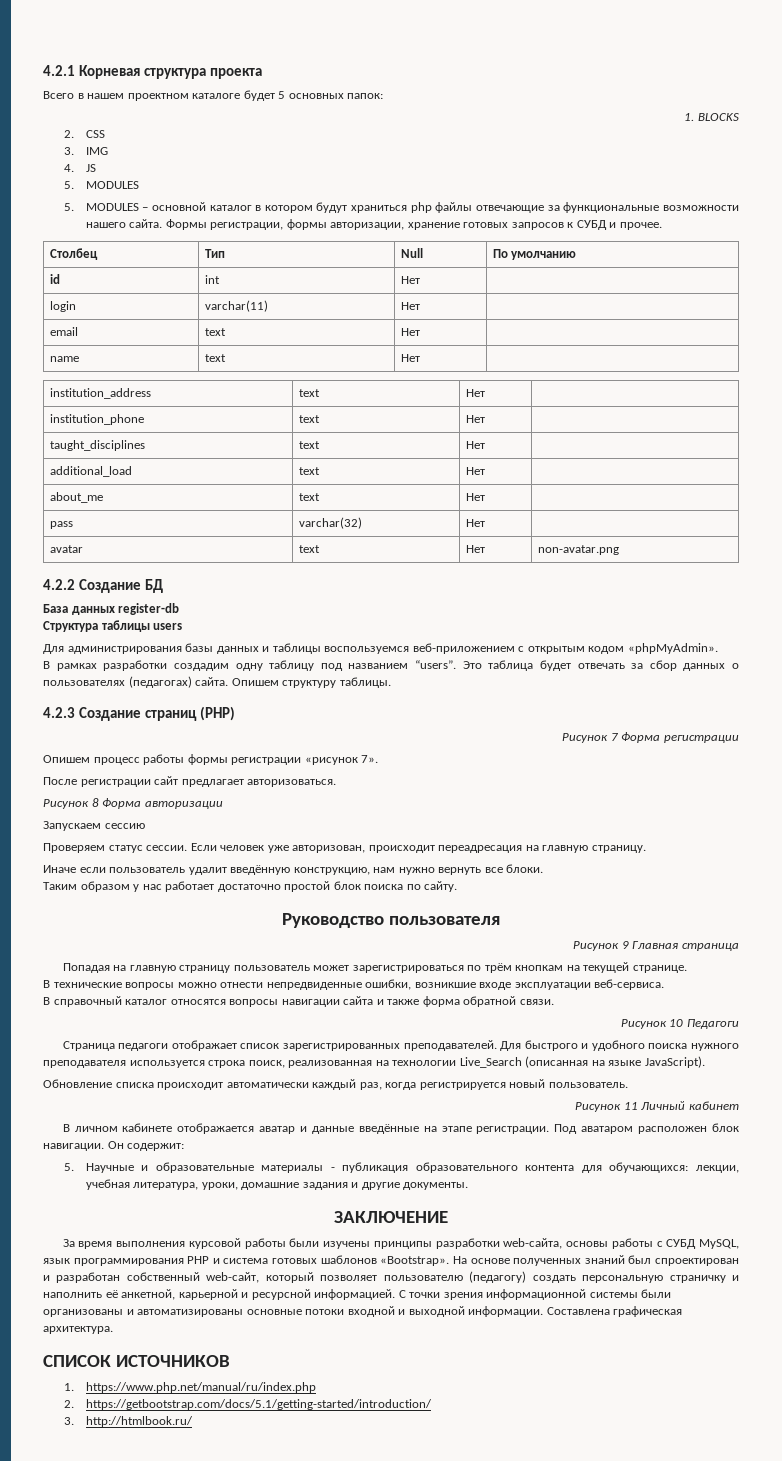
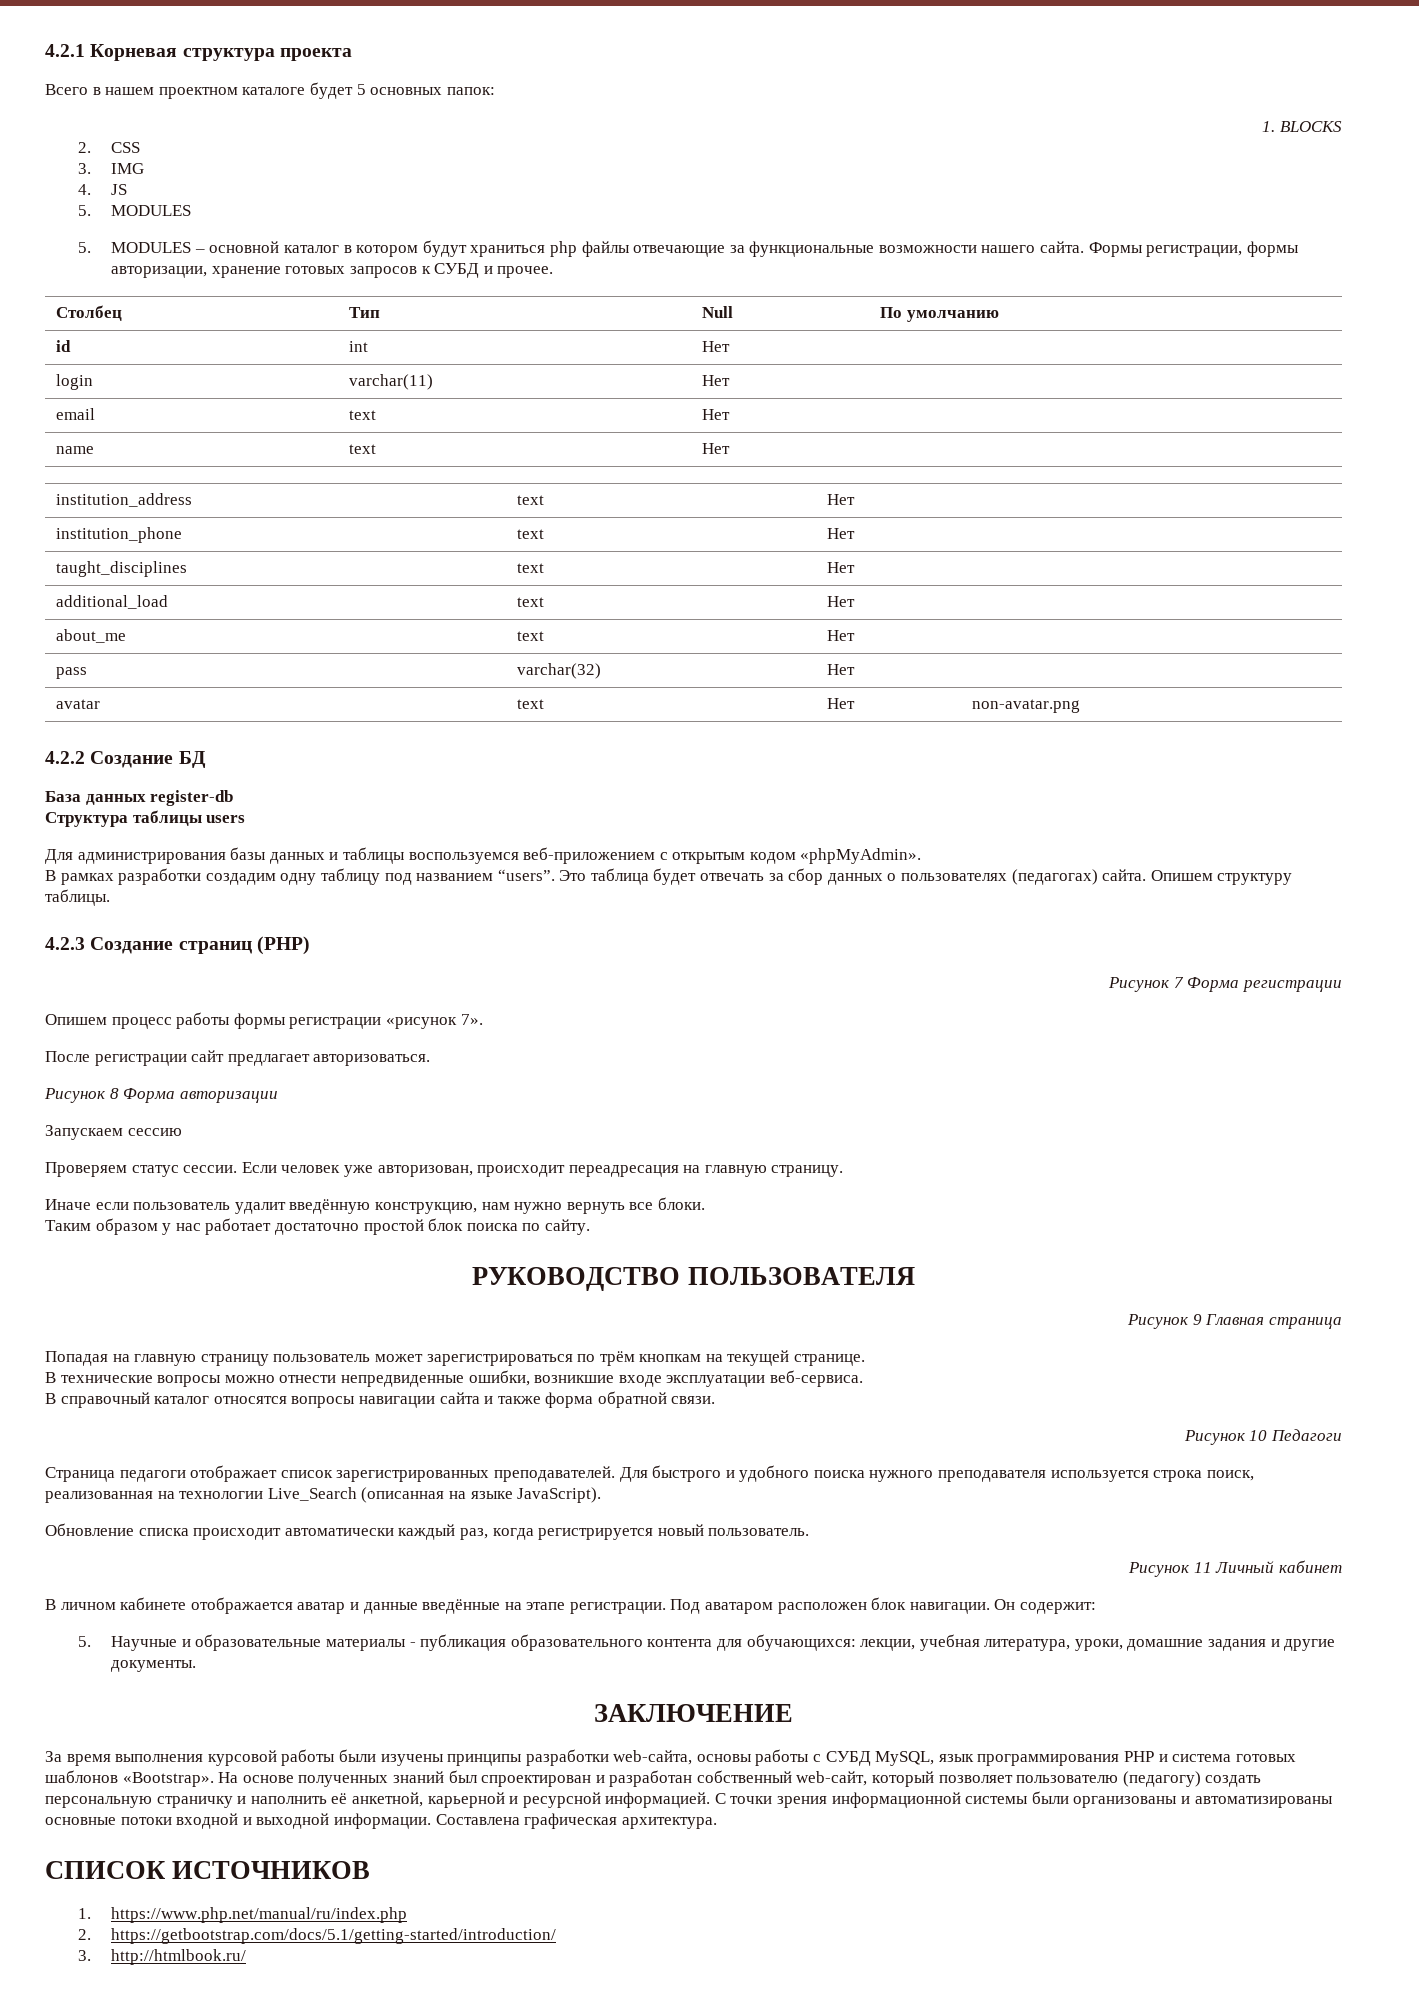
[282,913,500,928] Руководство пользователя -> [472,1267,915,1291] РУКОВОДСТВО ПОЛЬЗОВАТЕЛЯ

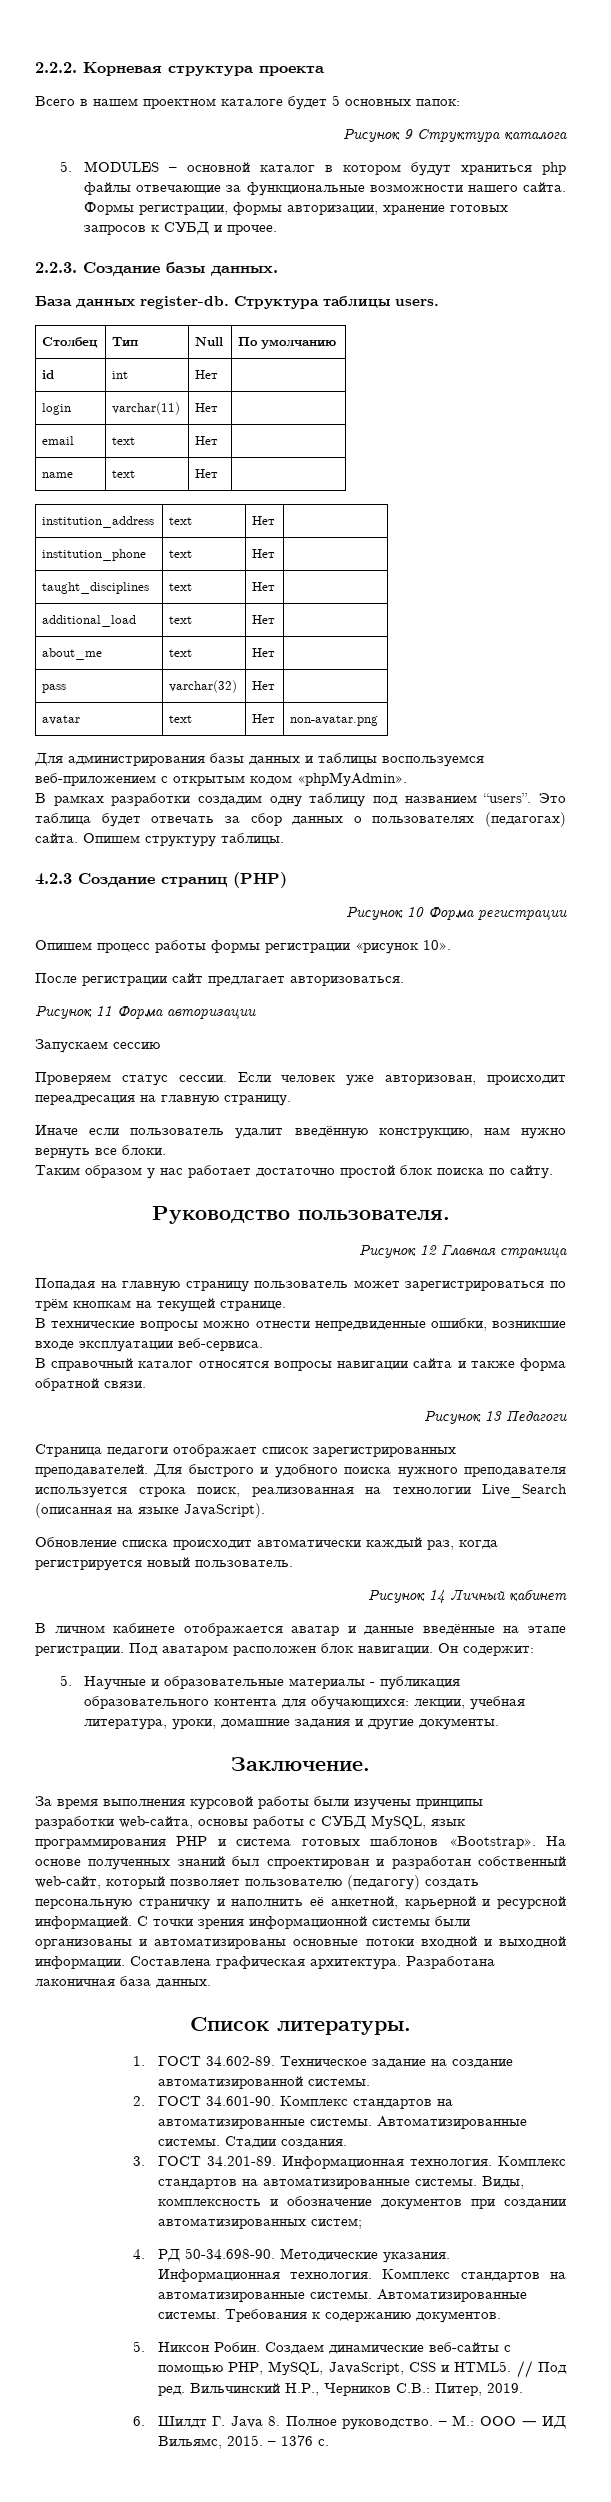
[45,44,85,57] 4.2.1 -> [35,62,77,73] 2.2.2.
[1262,121,1342,132] [78,142,141,153] [78,163,145,174] [78,184,128,195] [78,205,192,216] 1. BLOCKS // 2. CSS // 3. IMG // 4. JS // 5. MODULES -> [343,128,567,143] Рисунок 9 Структура каталога
(554, 272) none -> [35,262,278,276] [35,296,439,309] // 2.2.3. Создание базы данных. // База данных register-db. Структура таблицы users.
[45,751,206,768] [45,790,234,806] [45,810,246,827] // 4.2.2 Создание БД // База данных register-db // Структура таблицы users -> (379, 720) none
[1173,977,1184,988] 7 -> [407,907,424,917] 10
[460,1014,483,1025] 7». -> [423,940,451,950] 10».
[109,1088,119,1099] 8 -> [96,1006,112,1016] 11
[472,1267,915,1291] [1127,1314,1202,1329] РУКОВОДСТВО ПОЛЬЗОВАТЕЛЯ // Рисунок 9 -> [151,1206,450,1224] [359,1244,437,1258] Руководство пользователя. // Рисунок 12
[1249,1430,1268,1441] 10 -> [485,1411,502,1421] 13
[1193,1562,1212,1573] 11 -> [429,1590,445,1603] 14
[594,1704,793,1722] ЗАКЛЮЧЕНИЕ -> [231,1757,370,1772] Заключение.
[45,1861,371,1879] [78,1907,408,1923] [78,1928,557,1944] [78,1949,247,1965] // СПИСОК ИСТОЧНИКОВ // 1. https://www.php.net/manual/ru/index.php // 2. https://getbootstrap.com/docs/5.1/getting-started/introduction/ // 3. http://htmlbook.ru/ -> [406,1956,495,1969] [35,1976,211,1988] [190,2017,411,2035] [133,2056,513,2068] [157,2076,370,2089] [133,2096,453,2109] [157,2116,527,2129] [157,2136,347,2148] [133,2156,566,2169] [157,2176,524,2189] [157,2196,567,2210] [157,2218,362,2229] [133,2248,450,2263] [157,2269,566,2282] [157,2289,527,2302] [157,2309,501,2323] [133,2341,511,2354] [157,2360,567,2378] [157,2383,523,2396] [133,2415,567,2430] [157,2435,329,2449] Разработана лаконичная база данных. // Список литературы. // 1. ГОСТ 34.602-89. Техническое задание на создание автоматизированной системы. // 2. ГОСТ 34.601-90. Комплекс стандартов на автоматизированные системы. Автоматизированные системы. Стадии создания. // 3. ГОСТ 34.201-89. Информационная технология. Комплекс стандартов на автоматизированные системы. Виды, комплексность и обозначение документов при создании автоматизированных систем; // 4. РД 50-34.698-90. Методические указания. Информационная технология. Комплекс стандартов на автоматизированные системы. Автоматизированные системы. Требования к содержанию документов. // 5. Никсон Робин. Создаем динамические веб-сайты с помощью PHP, MySQL, JavaScript, CSS и HTML5. // Под ред. Вильчинский Н.Р., Черников С.В.: Питер, 2019. // 6. Шилдт Г. Java 8. Полное руководство. – М.: ООО ― ИД Вильямс, 2015. – 1376 с.

